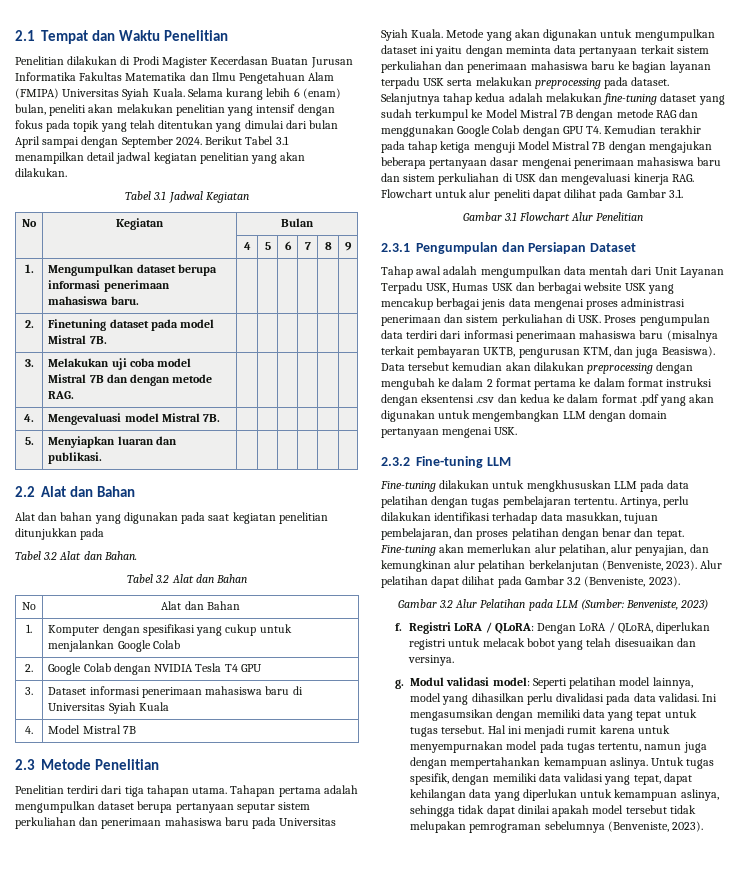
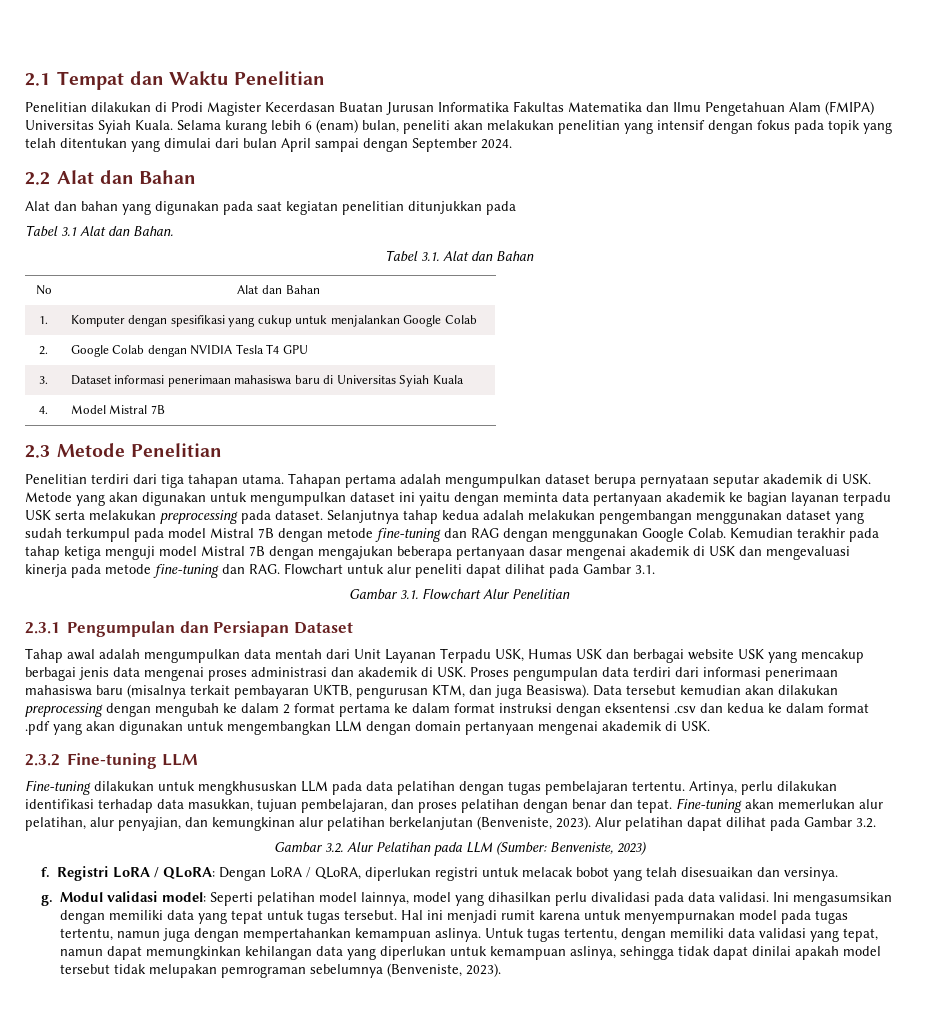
[205,136,289,145] [15,152,306,164] [15,168,67,177] [125,191,249,203] [22,219,37,227] [116,218,164,230] [281,218,314,227] [243,242,251,250] [264,242,271,250] [284,241,292,250] [304,242,311,250] [324,242,332,250] [345,242,352,251] [24,264,34,273] [48,264,217,276] [48,280,170,292] [48,296,139,305] [24,320,34,328] [48,319,215,331] [48,335,107,344] [24,359,34,367] [48,358,192,370] [48,374,213,386] [48,391,75,399] [24,414,34,422] [48,413,221,425] [24,437,34,445] [48,436,177,448] [48,452,103,464] Berikut Tabel 3.1 menampilkan detail jadwal kegiatan penelitian yang akan dilakukan. // Tabel 3.1 Jadwal Kegiatan // No | Kegiatan | Bulan // | | 4 | 5 | 6 | 7 | 8 | 9 // 1. | Mengumpulkan dataset berupa informasi penerimaan mahasiswa baru. | | | | | | // 2. | Finetuning dataset pada model Mistral 7B. | | | | | | // 3. | Melakukan uji coba model Mistral 7B dan dengan metode RAG. | | | | | | // 4. | Mengevaluasi model Mistral 7B. | | | | | | // 5. | Menyiapkan luaran dan publikasi. | | | | | | -> (512, 144) none
[43,552,58,560] 3.2 -> [61,227,77,236] 3.1
[155,575,170,583] 3.2 -> [421,252,439,261] 3.1.
[175,802,311,813] [15,817,337,829] [381,29,444,41] pertanyaan seputar sistem perkuliahan dan penerimaan mahasiswa baru pada Universitas Syiah Kuala. -> [640,474,871,488] pernyataan seputar akademik di USK.
[640,45,709,54] [381,61,615,73] terkait sistem perkuliahan dan penerimaan mahasiswa baru -> [666,492,726,502] akademik
[603,93,658,105] fine-tuning -> [599,510,782,524] pengembangan menggunakan
[471,109,518,118] ke Model -> [134,528,206,542] pada model
[655,109,699,118] [381,125,602,137] RAG dan menggunakan Google Colab dengan GPU T4. -> [375,528,726,542] fine-tuning dan RAG dengan menggunakan Google Colab.
[517,141,550,150] Model -> [159,546,197,556] model
[573,157,722,169] [381,173,500,185] penerimaan mahasiswa baru dan sistem perkuliahan -> [630,546,690,556] akademik
(669, 179) none -> [71,564,245,578] pada metode fine-tuning dan
[503,212,517,221] 3.1 -> [400,590,418,599] 3.1.
[381,314,563,326] penerimaan dan sistem perkuliahan -> [331,667,418,677] dan akademik
(493, 432) none -> [602,721,677,731] akademik di
[567,576,680,587] [397,599,453,608] 3.2 (Benveniste, 2023). // Gambar 3.2 -> [856,818,876,828] [273,842,343,853] 3.2. // Gambar 3.2.
[410,773,450,785] spesifik, -> [564,928,618,941] tertentu,
[663,773,692,785] dapat -> [60,946,242,960] namun dapat memungkinkan

